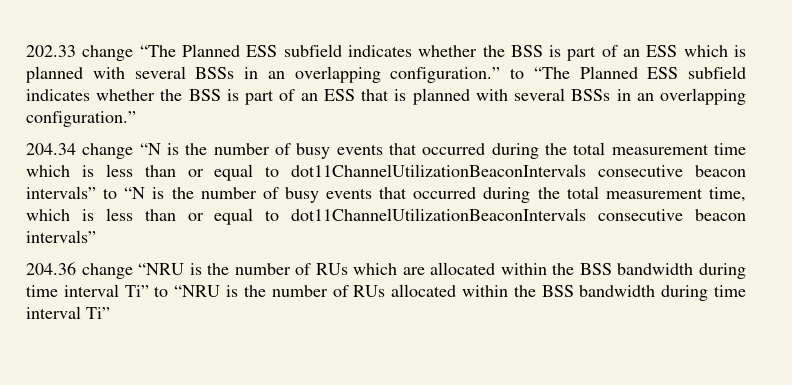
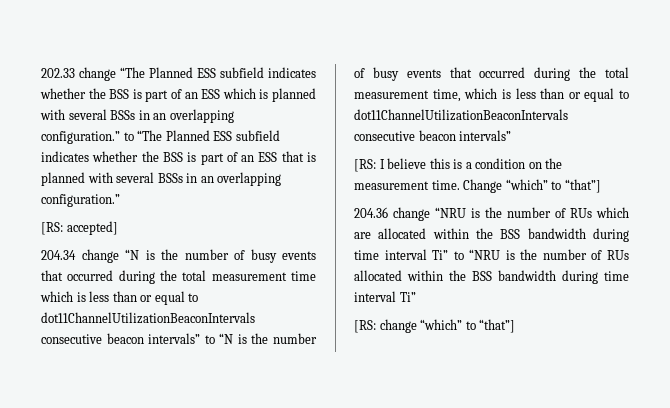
(136, 119) none -> [41,221,118,235] // [RS: accepted]
(96, 236) none -> [354,158,563,172] [354,179,601,193] // [RS: I believe this is a condition on the measurement time. Change “which” to “that”]
(110, 313) none -> [354,319,516,333] // [RS: change “which” to “that”]

